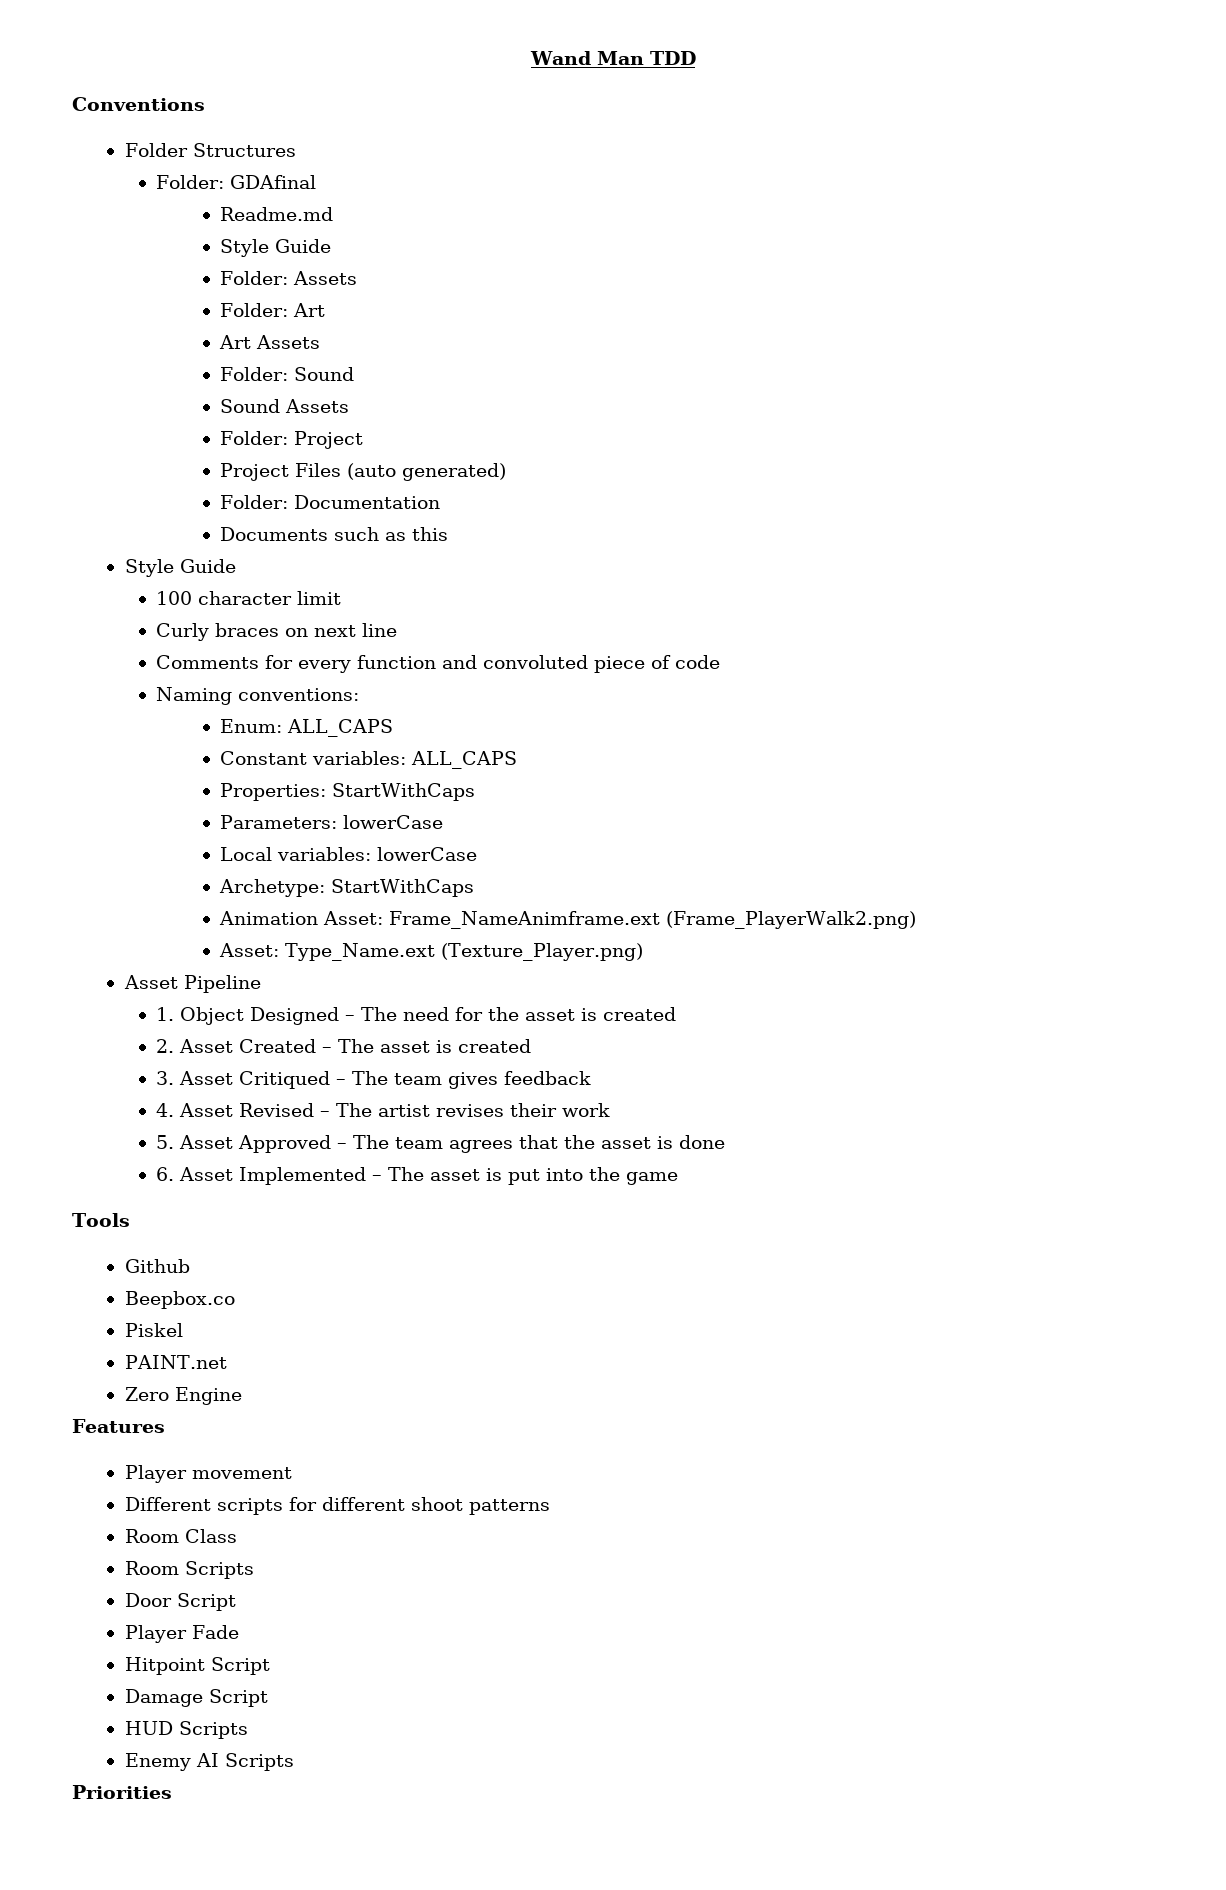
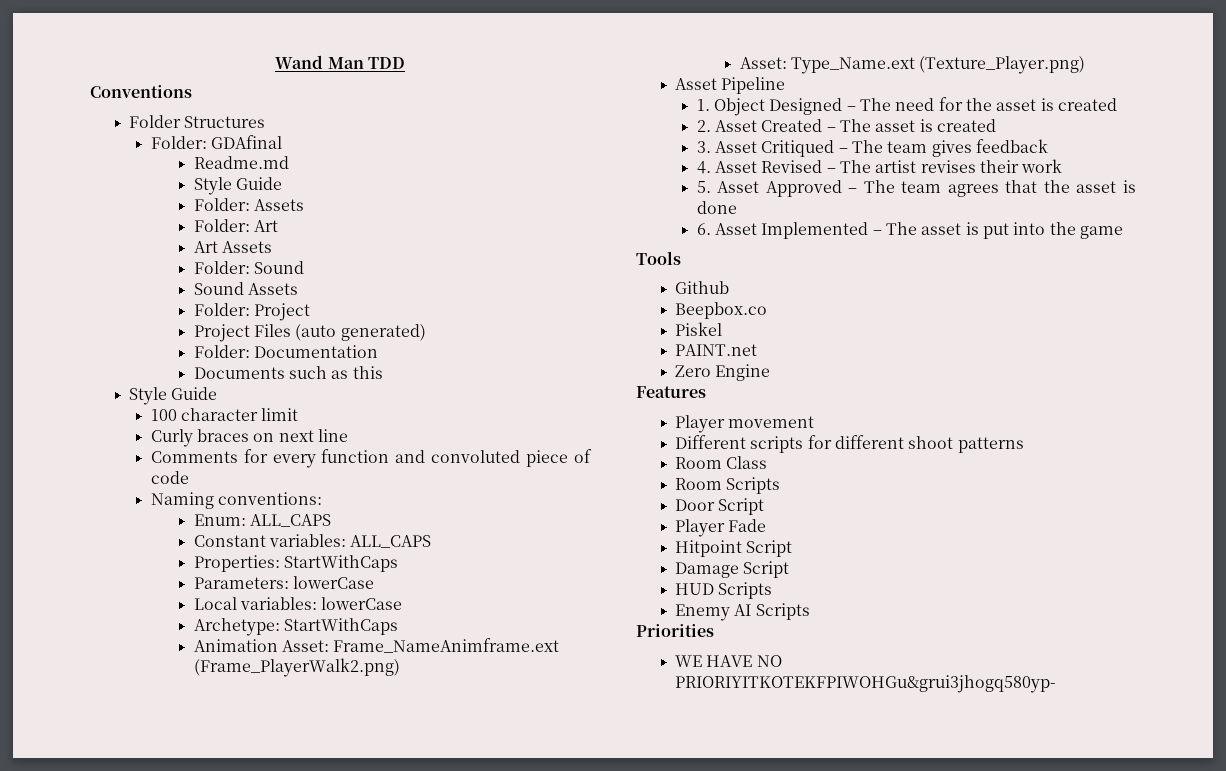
(172, 1792) none -> [675,655,782,667] [675,675,1057,693] // WE HAVE NO PRIORIYITKOTEKFPIWOHGu&grui3jhogq580yp-

